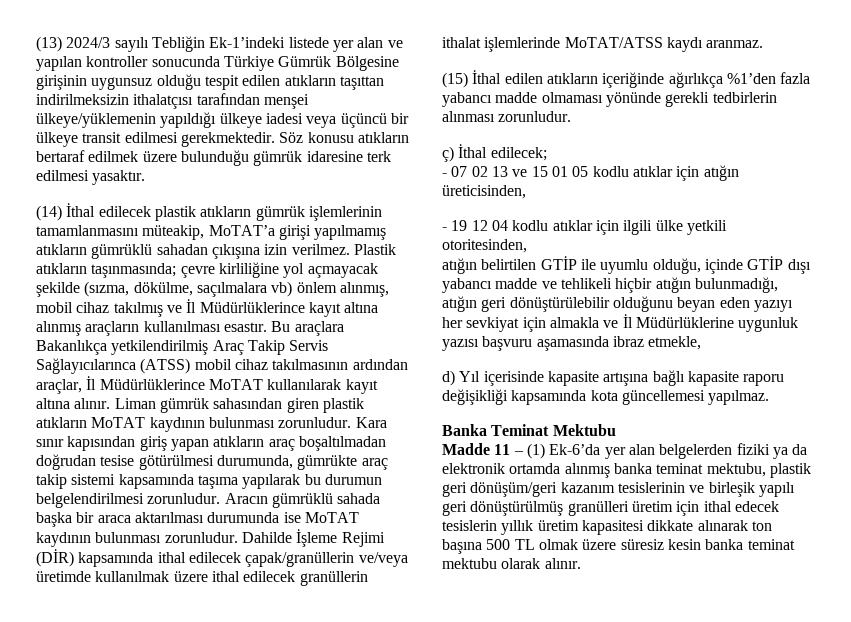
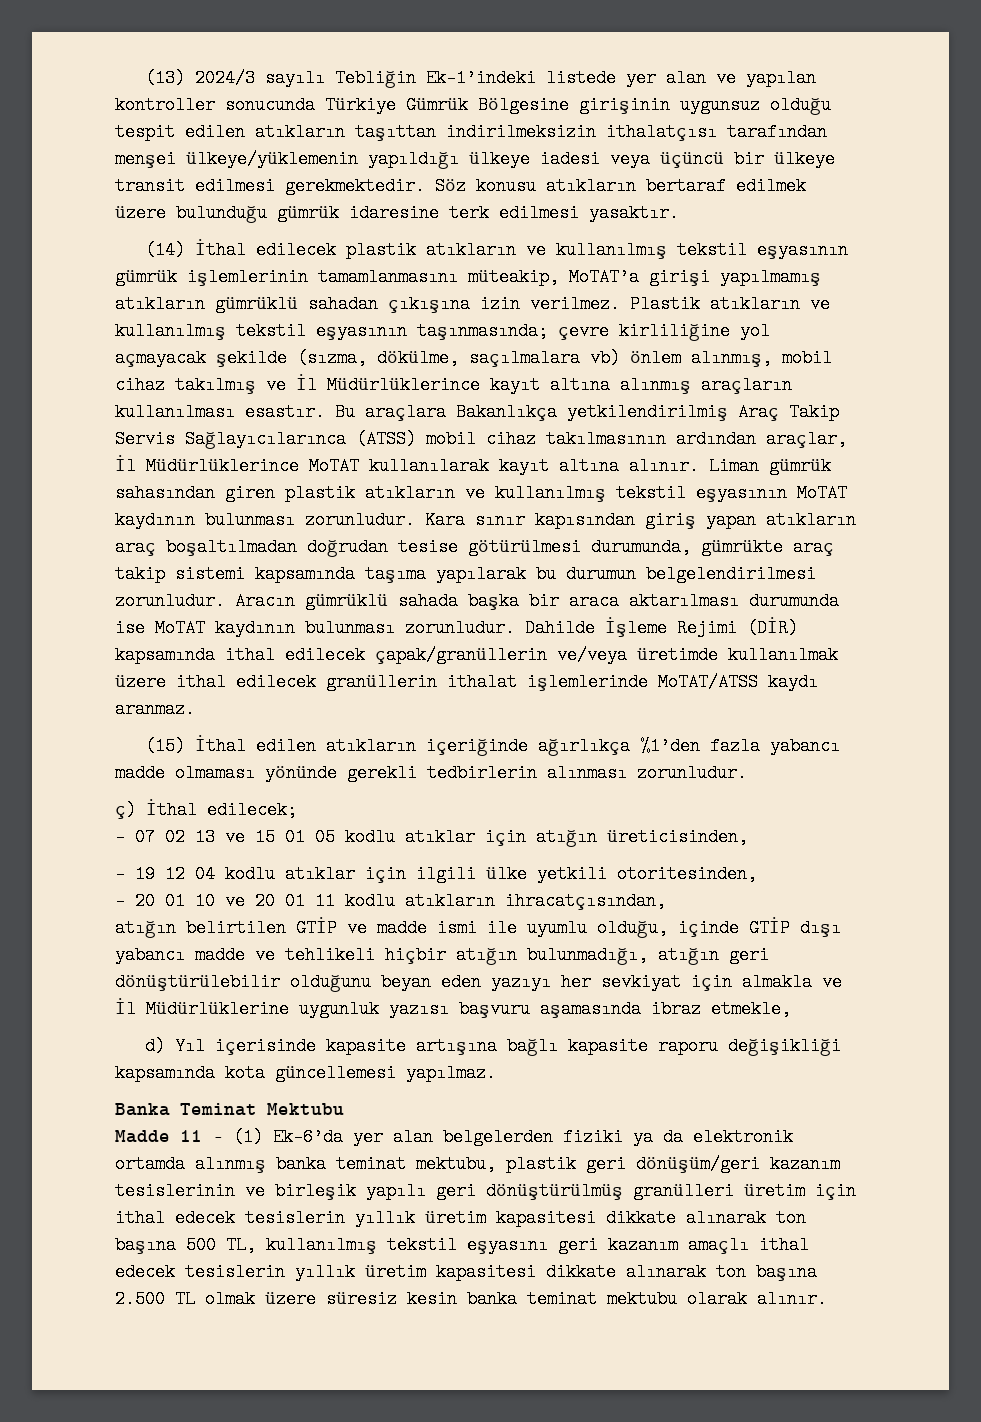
(252, 211) none -> [525,241,848,259] ve kullanılmış tekstil eşyasının
(87, 268) none -> [810,295,830,313] [115,322,407,340] ve kullanılmış tekstil eşyasının
(87, 422) none -> [465,484,787,502] ve kullanılmış tekstil eşyasının
(527, 246) none -> [115,892,666,910] // - 20 01 10 ve 20 01 11 kodlu atıkların ihracatçısından,
(577, 263) none -> [347,919,477,937] ve madde ismi
(511, 544) none -> [226,1236,809,1254] [115,1263,817,1281] [115,1290,165,1308] TL, kullanılmış tekstil eşyasını geri kazanım amaçlı ithal edecek tesislerin yıllık üretim kapasitesi dikkate alınarak ton başına 2.500

